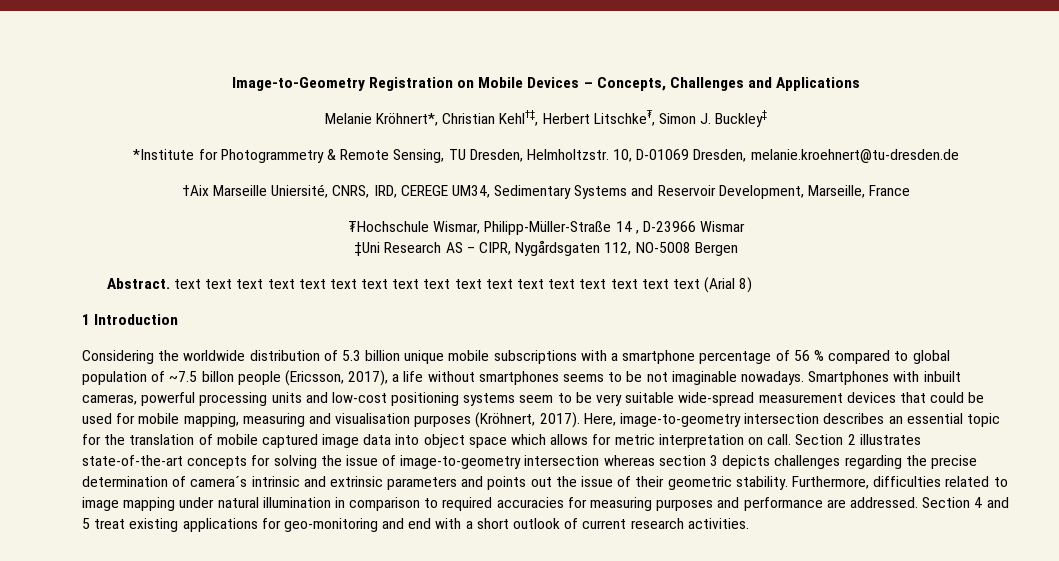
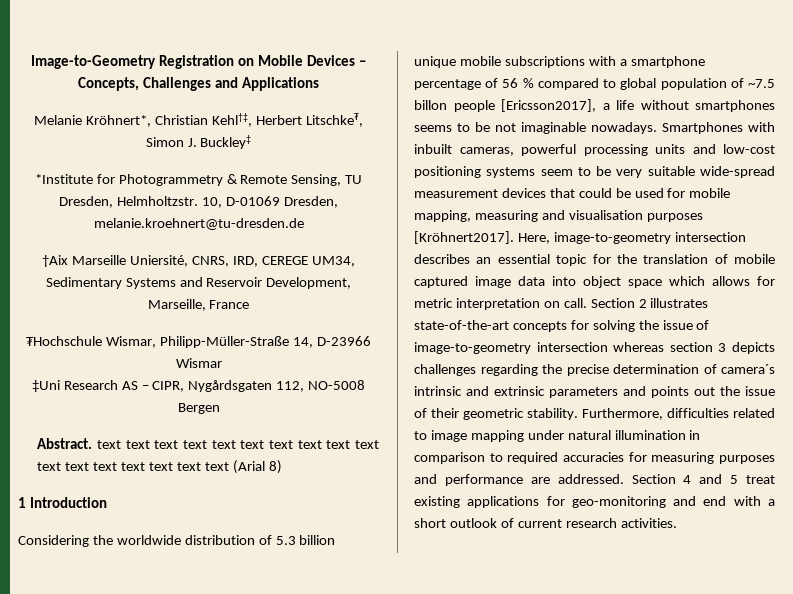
[615,221,639,234] 14 , -> [292,337,313,348] 14,
[284,370,389,386] (Ericsson, 2017), -> [501,99,596,112] [Ericsson2017],
[475,412,580,428] (Kröhnert, 2017). -> [414,231,514,244] [Kröhnert2017].

